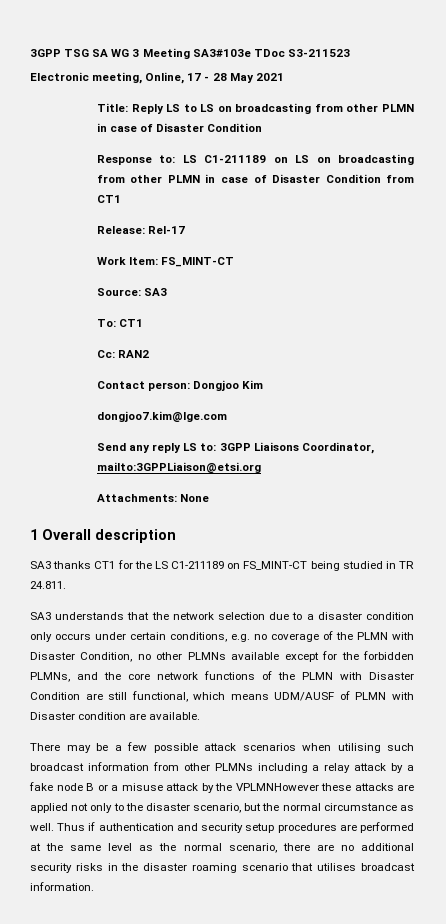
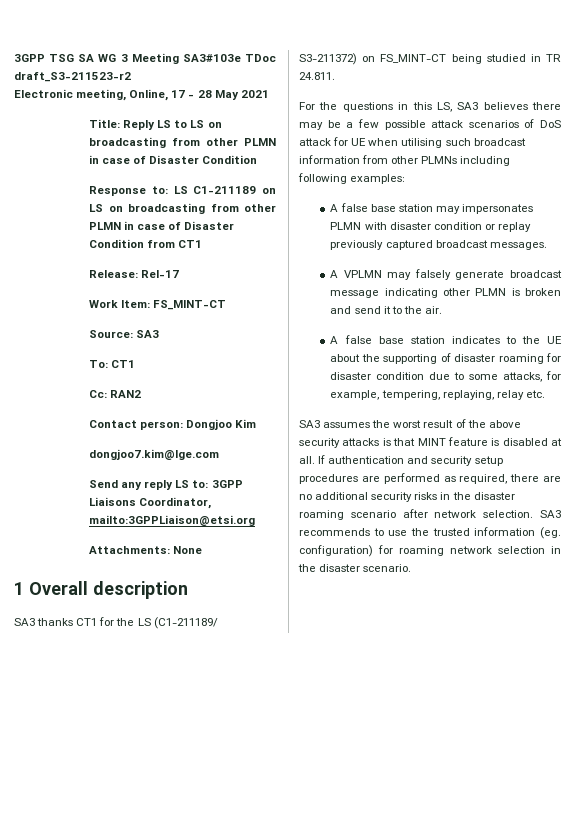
[287,49,350,57] S3-211523 -> [14,72,131,82] draft_S3-211523-r2
[170,561,224,569] C1-211189 -> [153,617,218,629] [299,53,357,65] (C1-211189/ S3-211372)
[30,612,414,620] [30,631,414,642] [30,651,414,662] [30,671,414,682] [30,691,414,702] [30,712,201,720] [30,743,60,751] SA3 understands that the network selection due to a disaster condition only occurs under certain conditions, e.g. no coverage of the PLMN with Disaster Condition, no other PLMNs available except for the forbidden PLMNs, and the core network functions of the PLMN with Disaster Condition are still functional, which means UDM/AUSF of PLMN with Disaster condition are available. // There -> [299,102,561,112] For the questions in this LS, SA3 believes there
(296, 747) none -> [524,119,561,128] [299,137,367,146] of DoS attack for UE
[312,763,414,773] [29,782,414,793] [30,803,414,813] [30,822,96,831] a relay attack by a fake node B or a misuse attack by the VPLMNHowever these attacks are applied not only to the disaster scenario, but the normal circumstance as well. Thus if -> [298,173,406,184] [330,203,533,214] [330,222,531,232] [330,240,547,250] [330,269,562,280] [330,288,561,298] [330,306,442,314] [330,335,562,344] [330,353,561,364] [330,371,561,382] [330,390,545,400] [299,419,521,428] [299,437,562,448] [299,455,326,464] following examples: // A false base station may impersonates PLMN with disaster condition or replay previously captured broadcast messages. // A VPLMN may falsely generate broadcast message indicating other PLMN is broken and send it to the air. // A false base station indicates to the UE about the supporting of disaster roaming for disaster condition due to some attacks, for example, tempering, replaying, relay etc. // SA3 assumes the worst result of the above security attacks is that MINT feature is disabled at all. If
[30,843,277,853] at the same level as the normal scenario, -> [443,474,508,484] as required,
[291,863,415,871] [30,882,94,891] that utilises broadcast information. -> [402,509,561,518] [299,527,561,539] [299,545,561,557] [298,564,412,572] after network selection. SA3 recommends to use the trusted information (eg. configuration) for roaming network selection in the disaster scenario.

